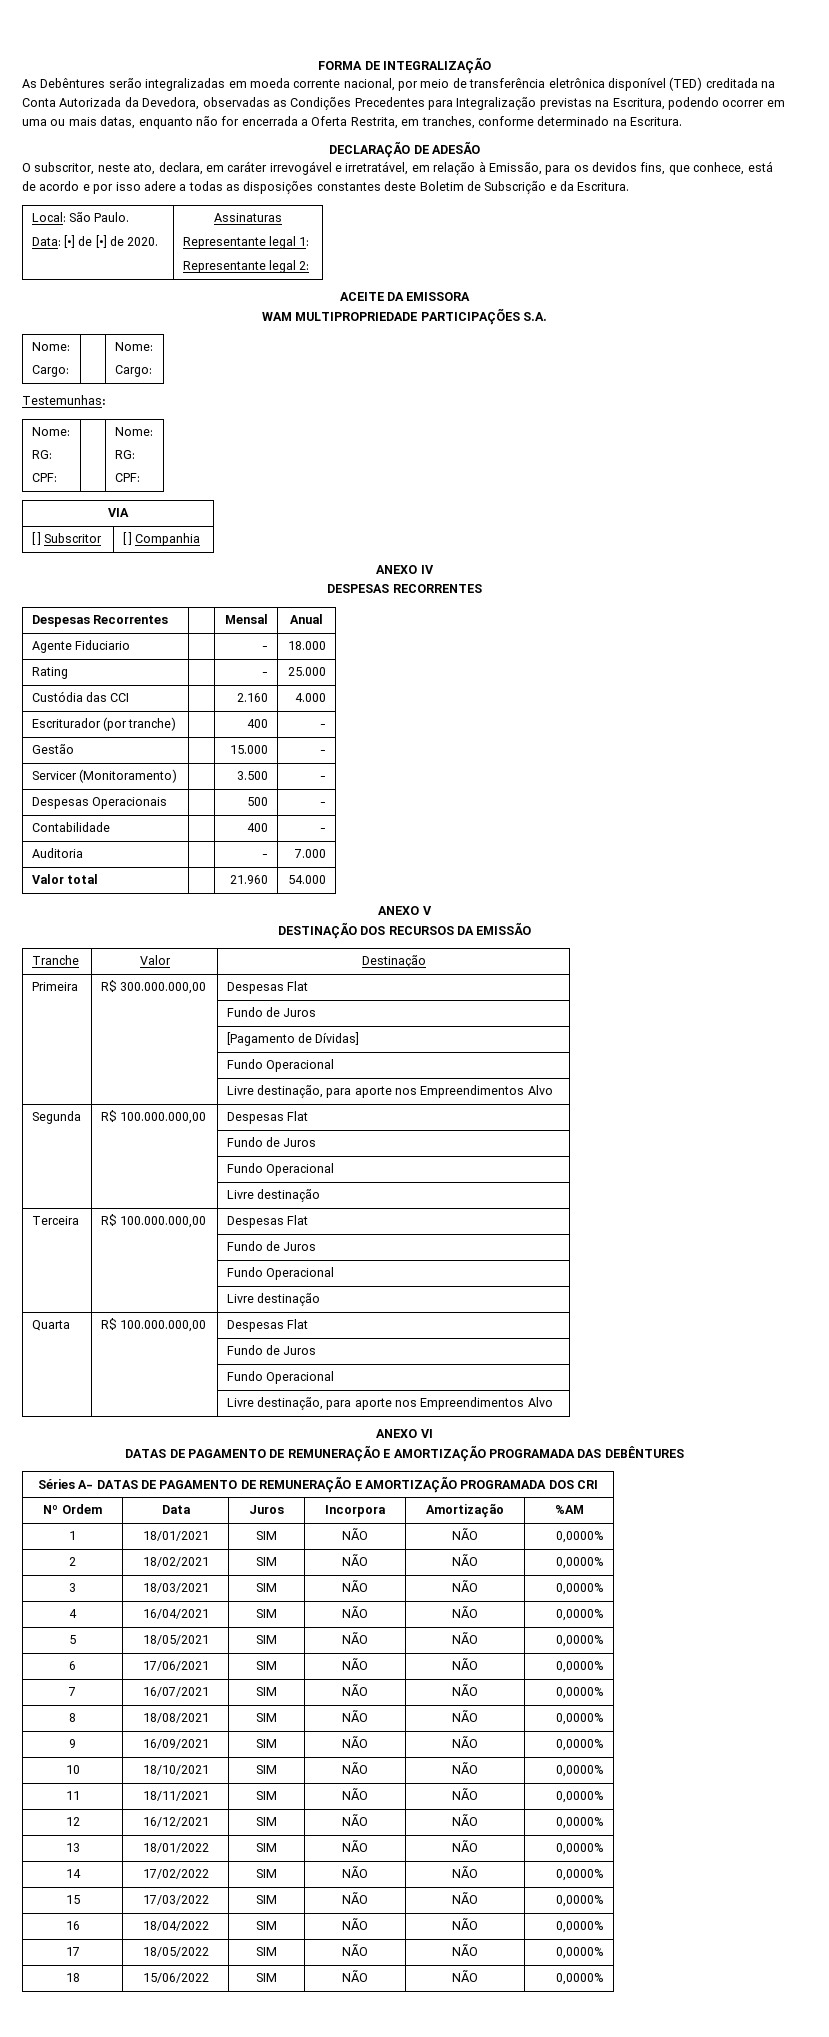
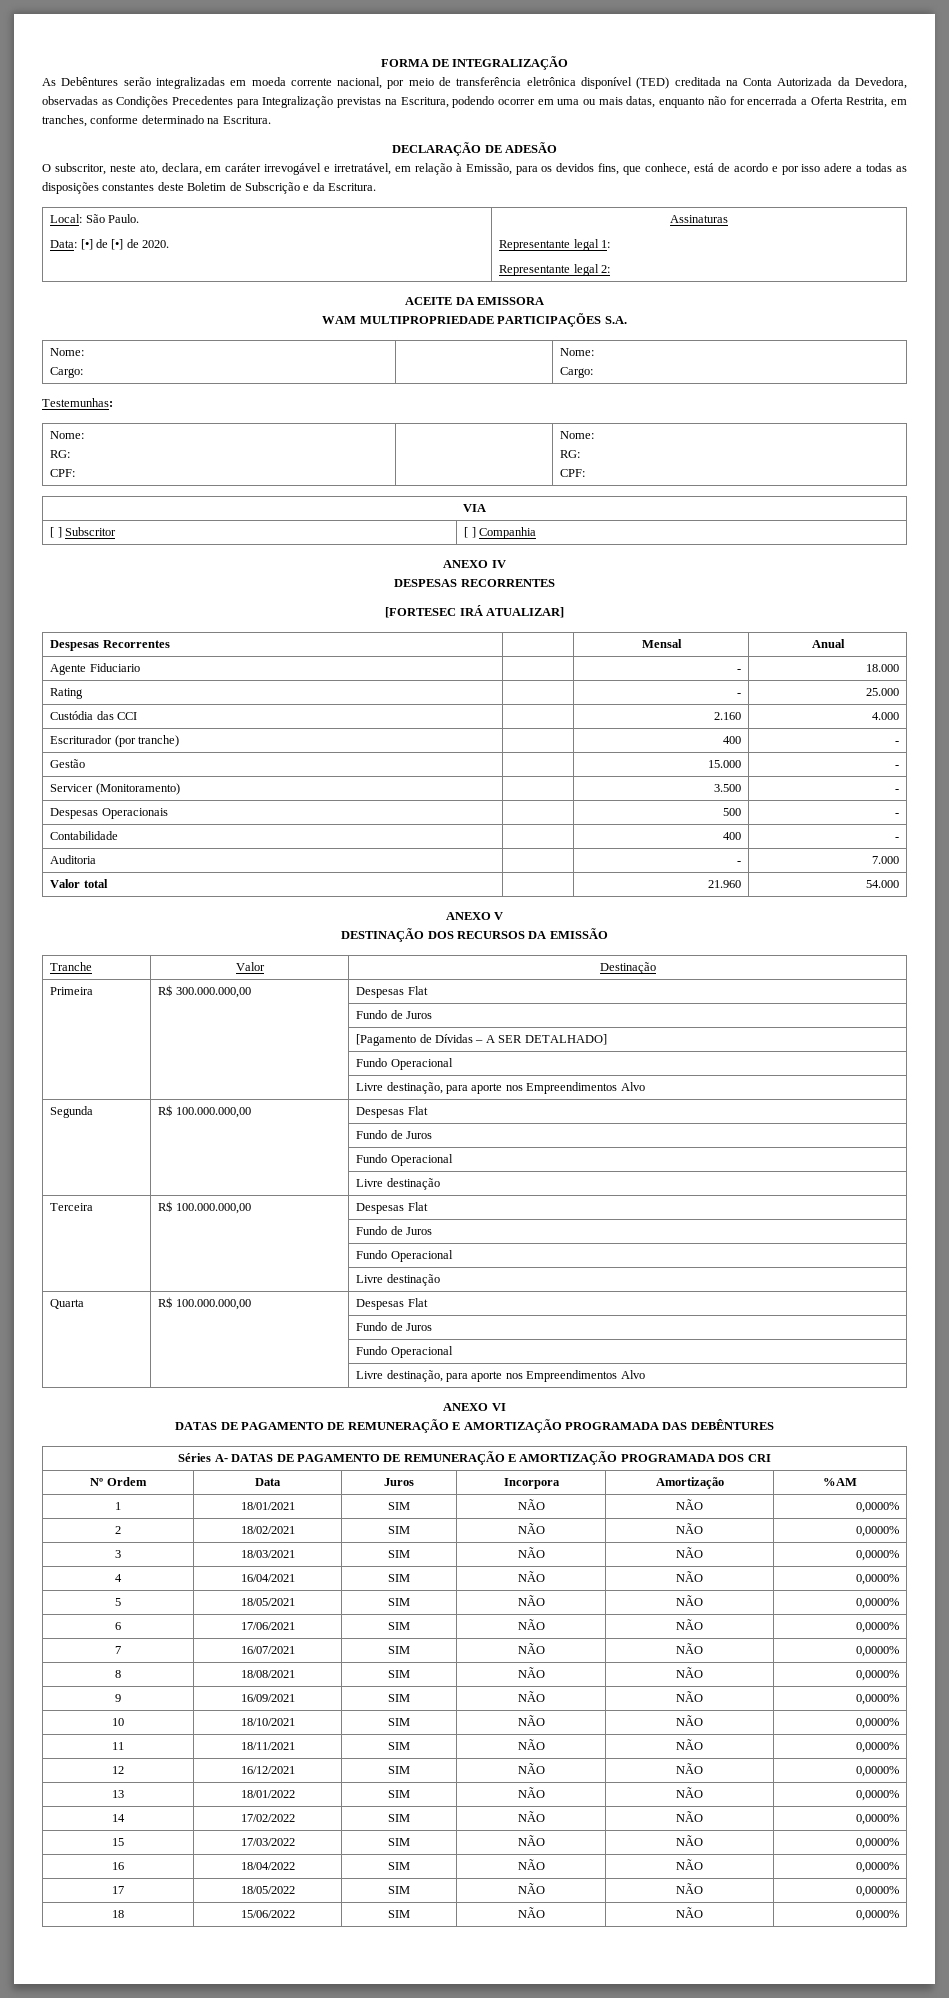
(482, 588) none -> [385,605,564,618] // [FORTESEC IRÁ ATUALIZAR]
[315,1032,360,1045] Dívidas] -> [435,1034,607,1045] Dívidas – A SER DETALHADO]

